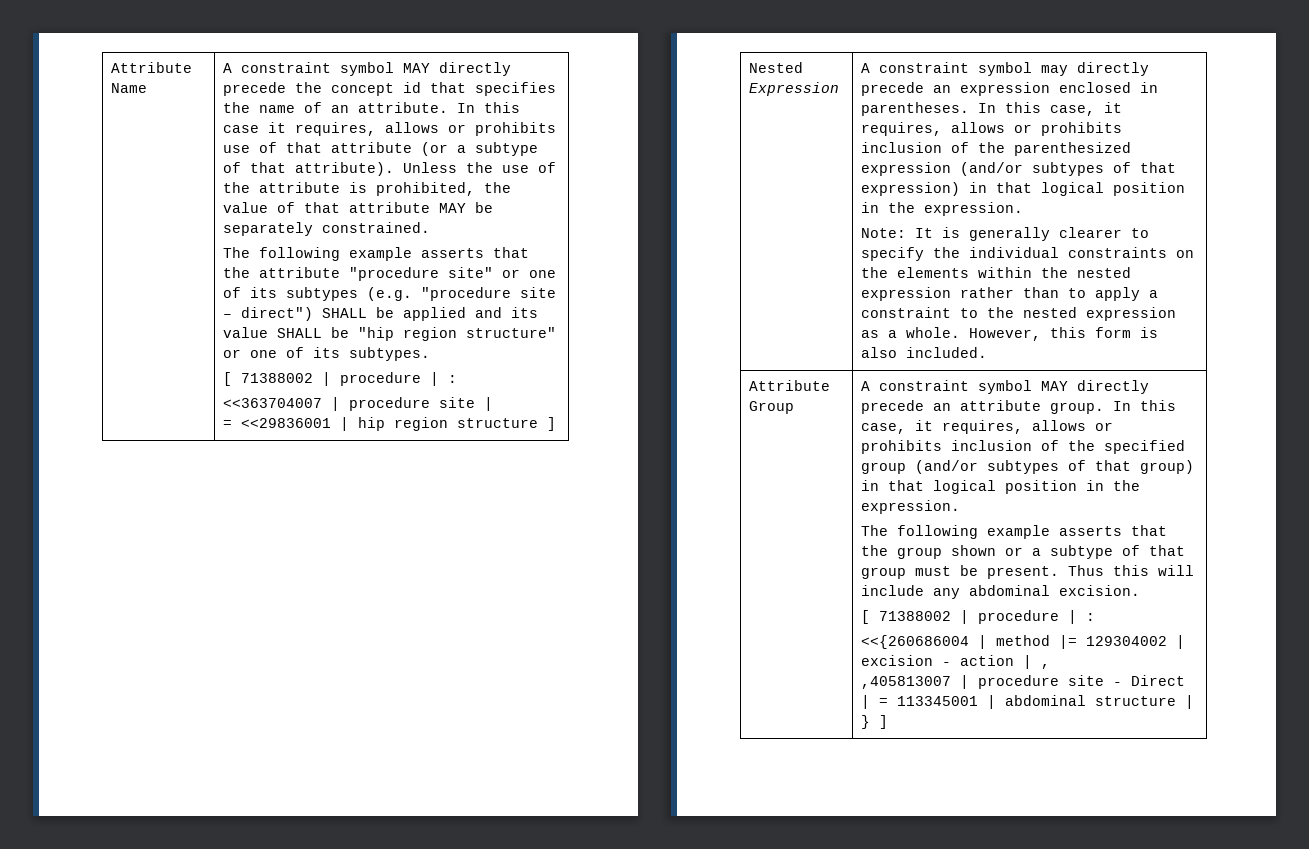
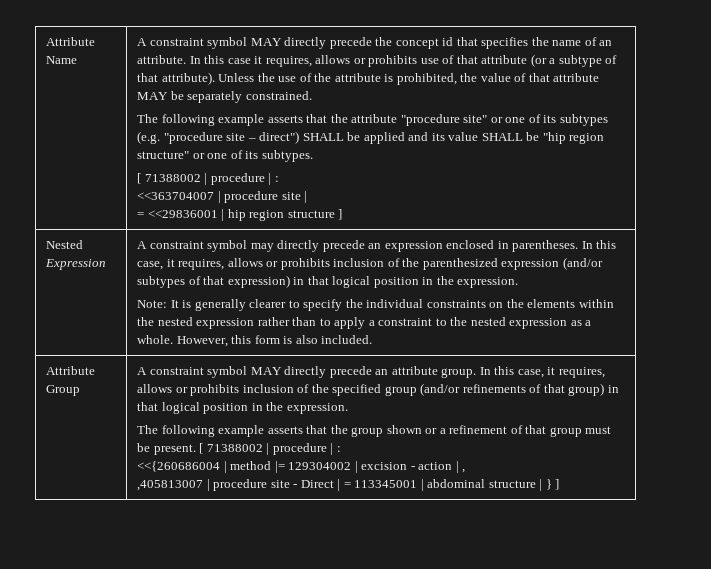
[987,460,1060,474] subtypes -> [462,384,526,393] refinements
[1050,545,1114,559] subtype -> [449,425,508,434] refinement
[1068,565,1195,576] [861,585,1141,599] Thus this will include any abdominal excision. // -> (196, 449) none

